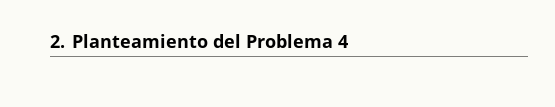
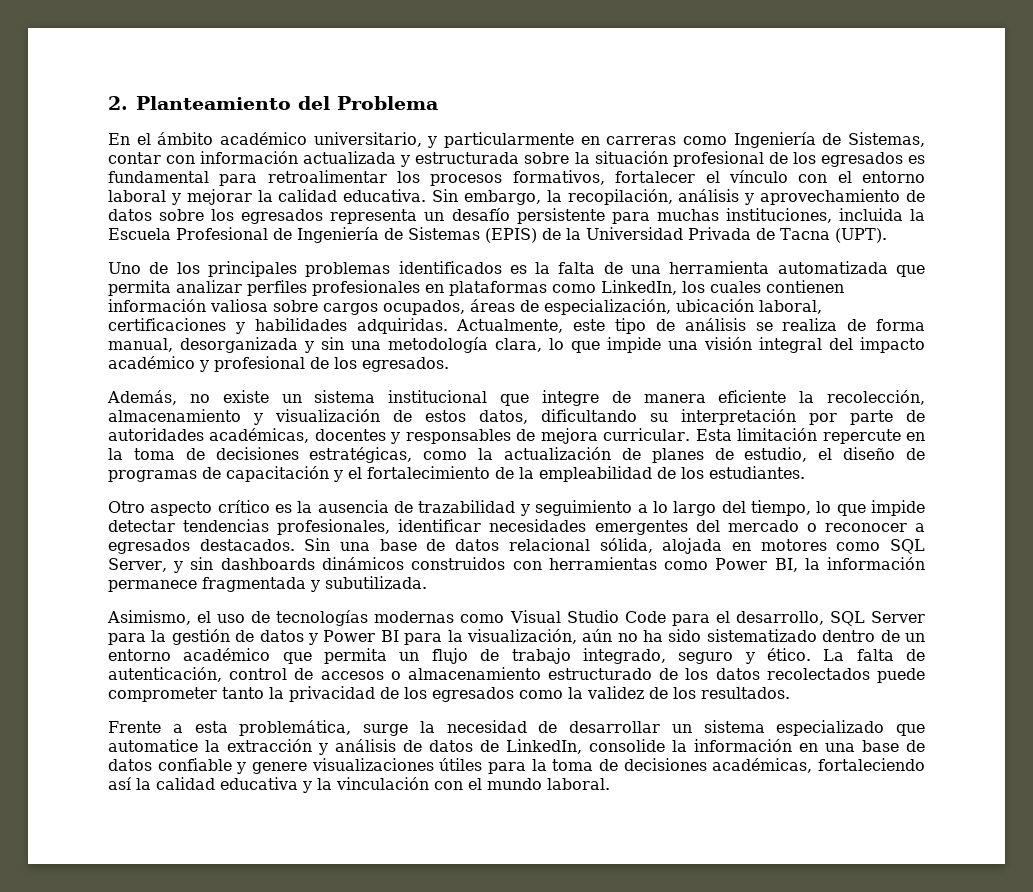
[338,35,349,48] 4 -> [108,132,925,148] [108,151,926,167] [108,170,926,186] [108,189,925,205] [108,208,926,224] [108,227,887,243] [108,261,925,277] [108,280,844,296] [108,299,822,315] [108,318,926,334] [108,337,925,353] [108,356,449,372] [107,390,926,406] [108,409,925,425] [108,428,925,444] [108,447,926,463] [108,466,805,482] [108,500,926,516] [108,519,926,535] [108,538,926,554] [108,557,926,573] [108,576,427,592] [107,610,925,626] [108,629,926,645] [108,648,925,664] [108,667,925,683] [108,686,790,702] [108,720,925,736] [108,739,925,755] [108,758,925,774] [108,777,610,793] // En el ámbito académico universitario, y particularmente en carreras como Ingeniería de Sistemas, contar con información actualizada y estructurada sobre la situación profesional de los egresados es fundamental para retroalimentar los procesos formativos, fortalecer el vínculo con el entorno laboral y mejorar la calidad educativa. Sin embargo, la recopilación, análisis y aprovechamiento de datos sobre los egresados representa un desafío persistente para muchas instituciones, incluida la Escuela Profesional de Ingeniería de Sistemas (EPIS) de la Universidad Privada de Tacna (UPT). // Uno de los principales problemas identificados es la falta de una herramienta automatizada que permita analizar perfiles profesionales en plataformas como LinkedIn, los cuales contienen información valiosa sobre cargos ocupados, áreas de especialización, ubicación laboral, certificaciones y habilidades adquiridas. Actualmente, este tipo de análisis se realiza de forma manual, desorganizada y sin una metodología clara, lo que impide una visión integral del impacto académico y profesional de los egresados. // Además, no existe un sistema institucional que integre de manera eficiente la recolección, almacenamiento y visualización de estos datos, dificultando su interpretación por parte de autoridades académicas, docentes y responsables de mejora curricular. Esta limitación repercute en la toma de decisiones estratégicas, como la actualización de planes de estudio, el diseño de programas de capacitación y el fortalecimiento de la empleabilidad de los estudiantes. // Otro aspecto crítico es la ausencia de trazabilidad y seguimiento a lo largo del tiempo, lo que impide detectar tendencias profesionales, identificar necesidades emergentes del mercado o reconocer a egresados destacados. Sin una base de datos relacional sólida, alojada en motores como SQL Server, y sin dashboards dinámicos construidos con herramientas como Power BI, la información permanece fragmentada y subutilizada. // Asimismo, el uso de tecnologías modernas como Visual Studio Code para el desarrollo, SQL Server para la gestión de datos y Power BI para la visualización, aún no ha sido sistematizado dentro de un entorno académico que permita un flujo de trabajo integrado, seguro y ético. La falta de autenticación, control de accesos o almacenamiento estructurado de los datos recolectados puede comprometer tanto la privacidad de los egresados como la validez de los resultados. // Frente a esta problemática, surge la necesidad de desarrollar un sistema especializado que automatice la extracción y análisis de datos de LinkedIn, consolide la información en una base de datos confiable y genere visualizaciones útiles para la toma de decisiones académicas, fortaleciendo así la calidad educativa y la vinculación con el mundo laboral.

